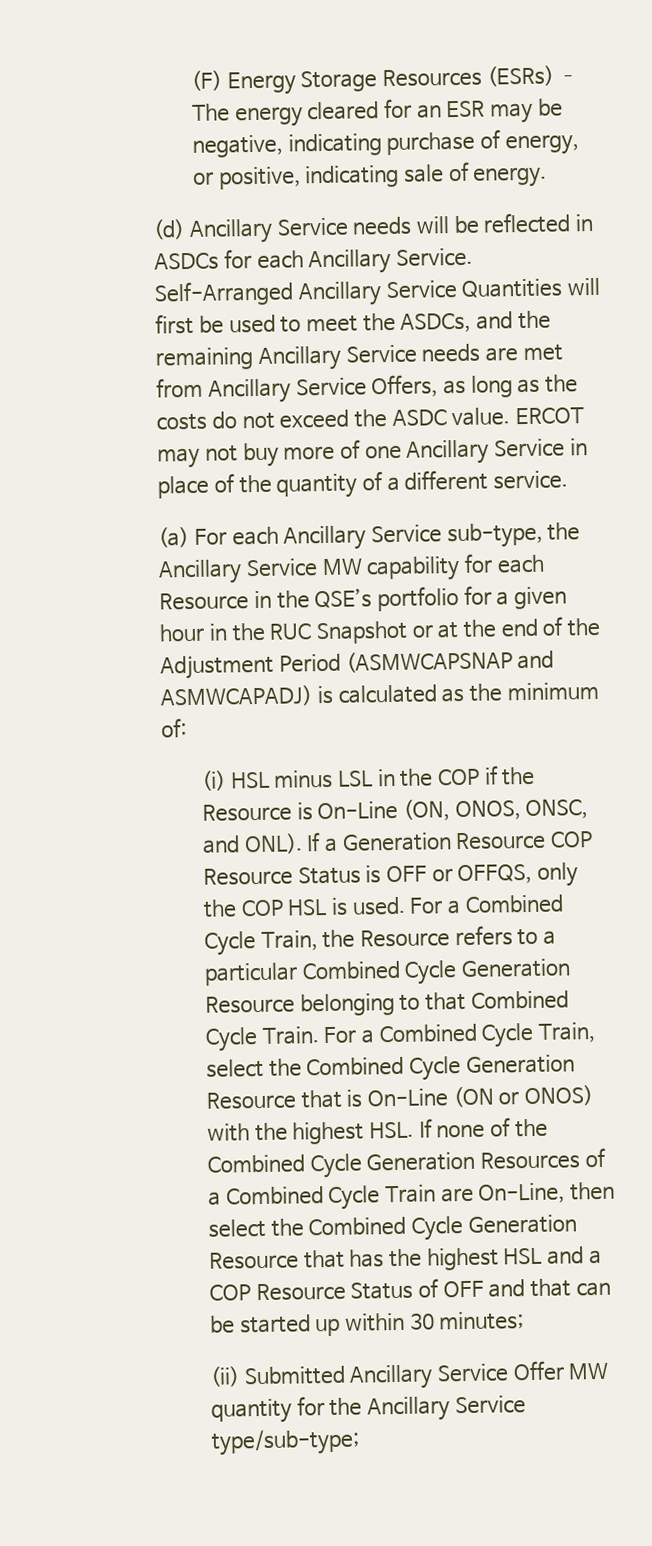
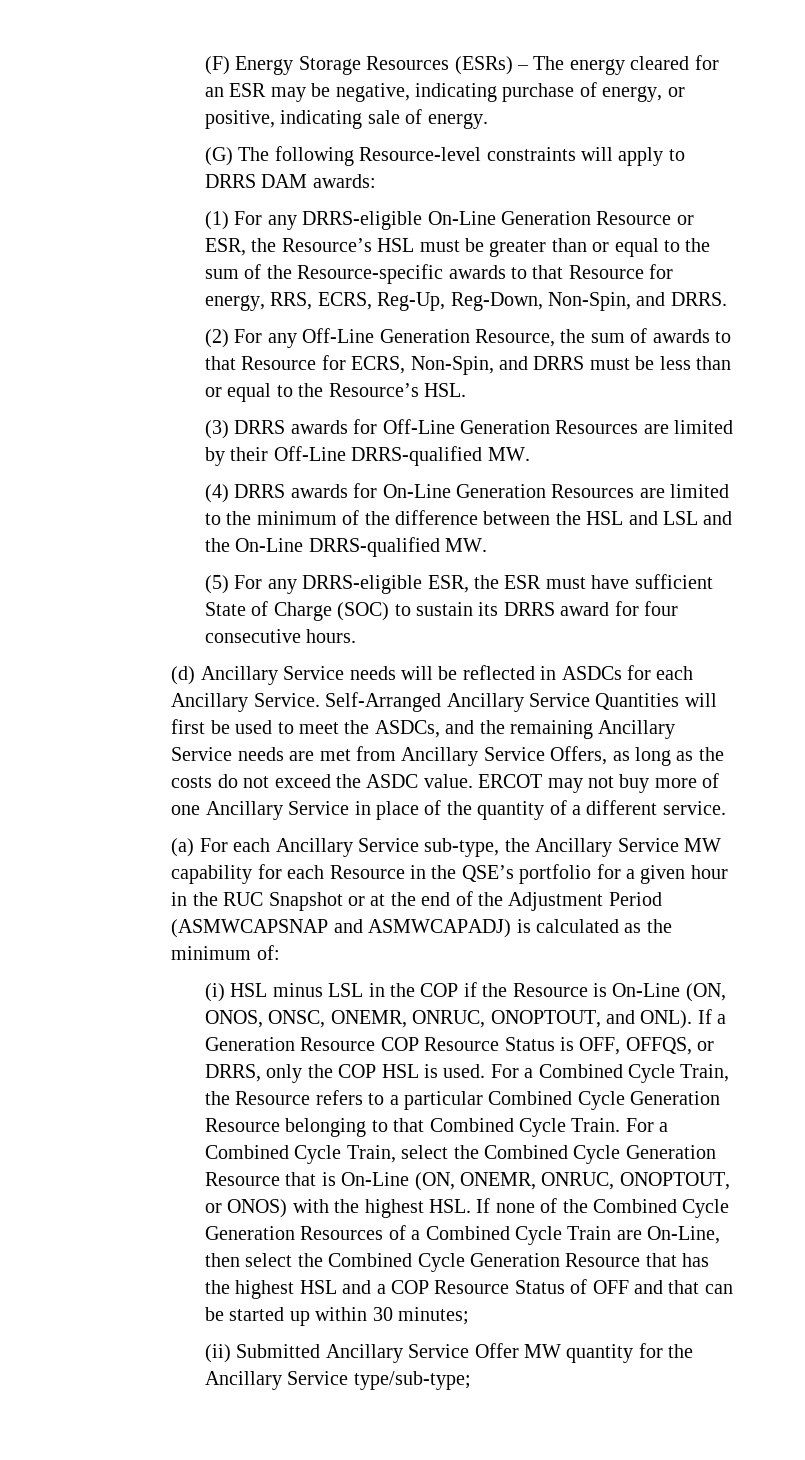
(548, 177) none -> [205,146,685,166] [205,174,376,188] [205,211,694,230] [205,238,711,257] [205,264,674,284] [205,292,727,311] [205,328,732,348] [205,355,732,375] [205,383,467,402] [205,419,734,439] [205,446,530,466] [205,483,730,503] [205,510,733,525] [205,537,488,557] [205,574,713,594] [205,601,679,621] [205,629,357,643] // (G) The following Resource-level constraints will apply to DRRS DAM awards: // (1) For any DRRS-eligible On-Line Generation Resource or ESR, the Resource’s HSL must be greater than or equal to the sum of the Resource-specific awards to that Resource for energy, RRS, ECRS, Reg-Up, Reg-Down, Non-Spin, and DRRS. // (2) For any Off-Line Generation Resource, the sum of awards to that Resource for ECRS, Non-Spin, and DRRS must be less than or equal to the Resource’s HSL. // (3) DRRS awards for Off-Line Generation Resources are limited by their Off-Line DRRS-qualified MW. // (4) DRRS awards for On-Line Generation Resources are limited to the minimum of the difference between the HSL and LSL and the On-Line DRRS-qualified MW. // (5) For any DRRS-eligible ESR, the ESR must have sufficient State of Charge (SOC) to sustain its DRRS award for four consecutive hours.
(589, 809) none -> [330,1010,601,1028] ONEMR, ONRUC, ONOPTOUT,
[386,863,533,885] OFF or OFFQS, -> [579,1037,715,1055] [205,1064,262,1082] OFF, OFFQS, or DRRS,
[452,1086,494,1108] (ON -> [414,1172,730,1191] (ON, ONEMR, ONRUC, ONOPTOUT,

